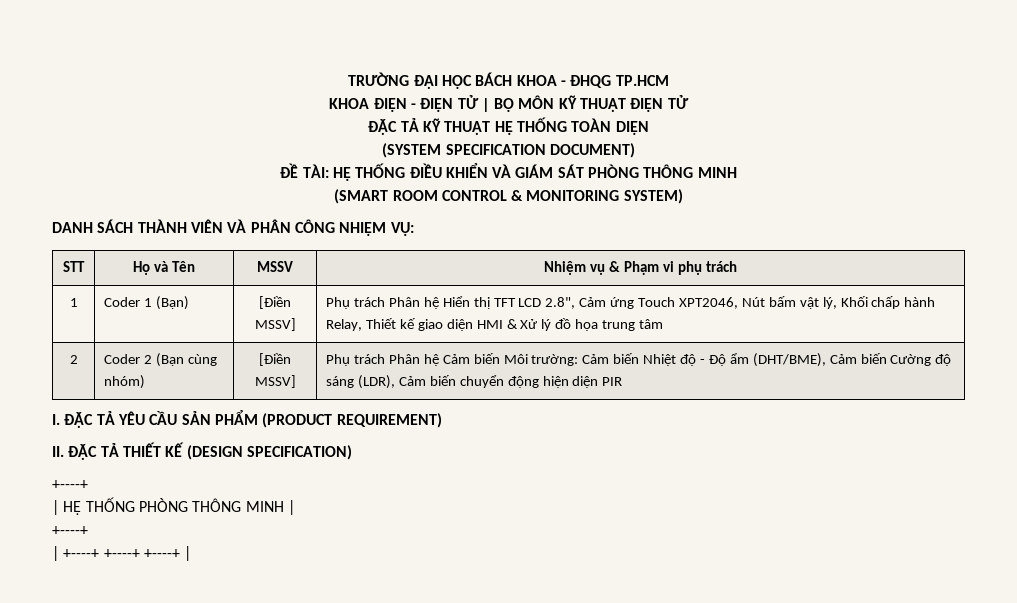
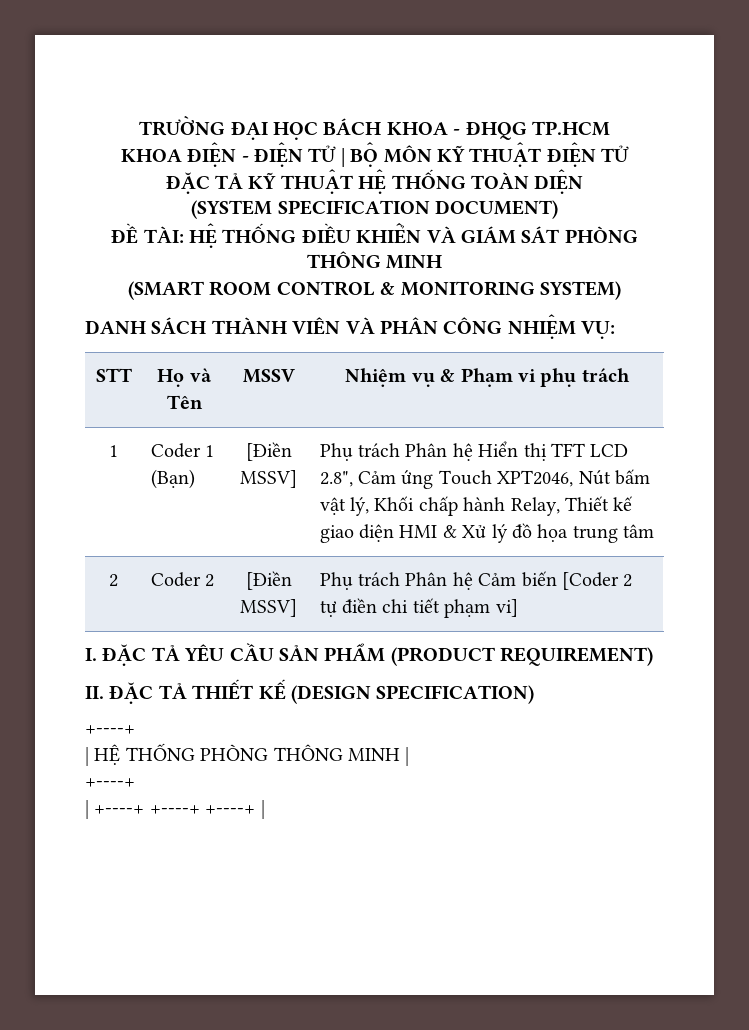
[155,353,217,367] [104,375,146,389] (Bạn cùng nhóm) -> (214, 580) none
[503,353,952,367] [326,375,623,389] Môi trường: Cảm biến Nhiệt độ - Độ ẩm (DHT/BME), Cảm biến Cường độ sáng (LDR), Cảm biến chuyển động hiện diện PIR -> [561,572,633,590] [319,598,518,618] [Coder 2 tự điền chi tiết phạm vi]

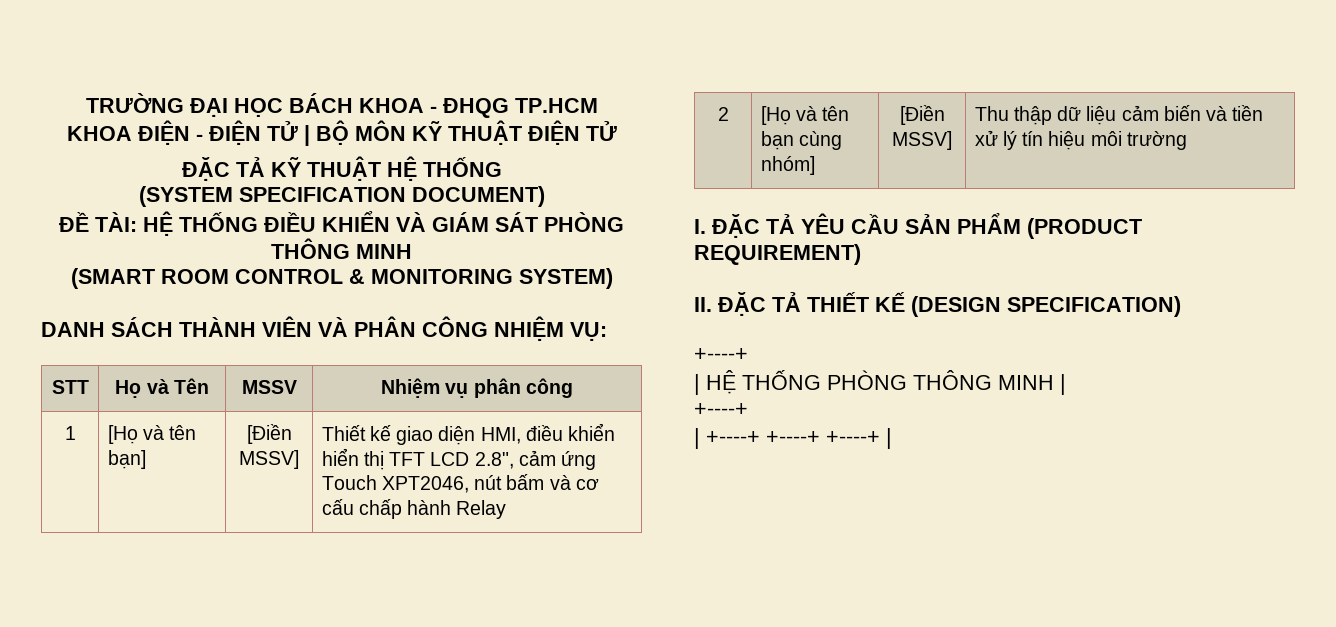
[470,169,584,194] TOÀN DIỆN -> (502, 167) none
[440,368,630,387] [109,445,118,457] [150,443,214,458] [150,469,195,489] [245,442,292,461] [240,470,297,488] [319,441,519,461] & Phạm vi phụ trách // 1 | Coder 1 (Bạn) | [Điền MSSV] | Phụ trách Phân hệ Hiển -> [473,378,573,398] [64,426,76,440] [107,425,197,444] [107,450,146,469] [246,424,292,444] [239,450,299,469] [321,423,616,445] [321,448,359,466] phân công // 1 | [Họ và tên bạn] | [Điền MSSV] | Thiết kế giao diện HMI, điều khiển hiển
[357,471,396,484] Cảm -> [518,450,556,466] cảm
[578,469,650,485] [319,496,633,516] [319,523,655,543] [109,574,118,587] [150,572,214,587] [245,571,292,590] [240,599,297,617] [319,571,633,590] [319,598,518,618] Nút bấm vật lý, Khối chấp hành Relay, Thiết kế giao diện HMI & Xử lý đồ họa trung tâm // 2 | Coder 2 | [Điền MSSV] | Phụ trách Phân hệ Cảm biến [Coder 2 tự điền chi tiết phạm vi] -> [474,474,599,490] [321,499,507,519] [717,107,729,121] [760,106,850,125] [760,131,842,150] [760,156,815,175] [899,105,945,125] [892,131,952,150] [974,105,1264,125] [974,130,1187,150] nút bấm và cơ cấu chấp hành Relay // 2 | [Họ và tên bạn cùng nhóm] | [Điền MSSV] | Thu thập dữ liệu cảm biến và tiền xử lý tín hiệu môi trường

